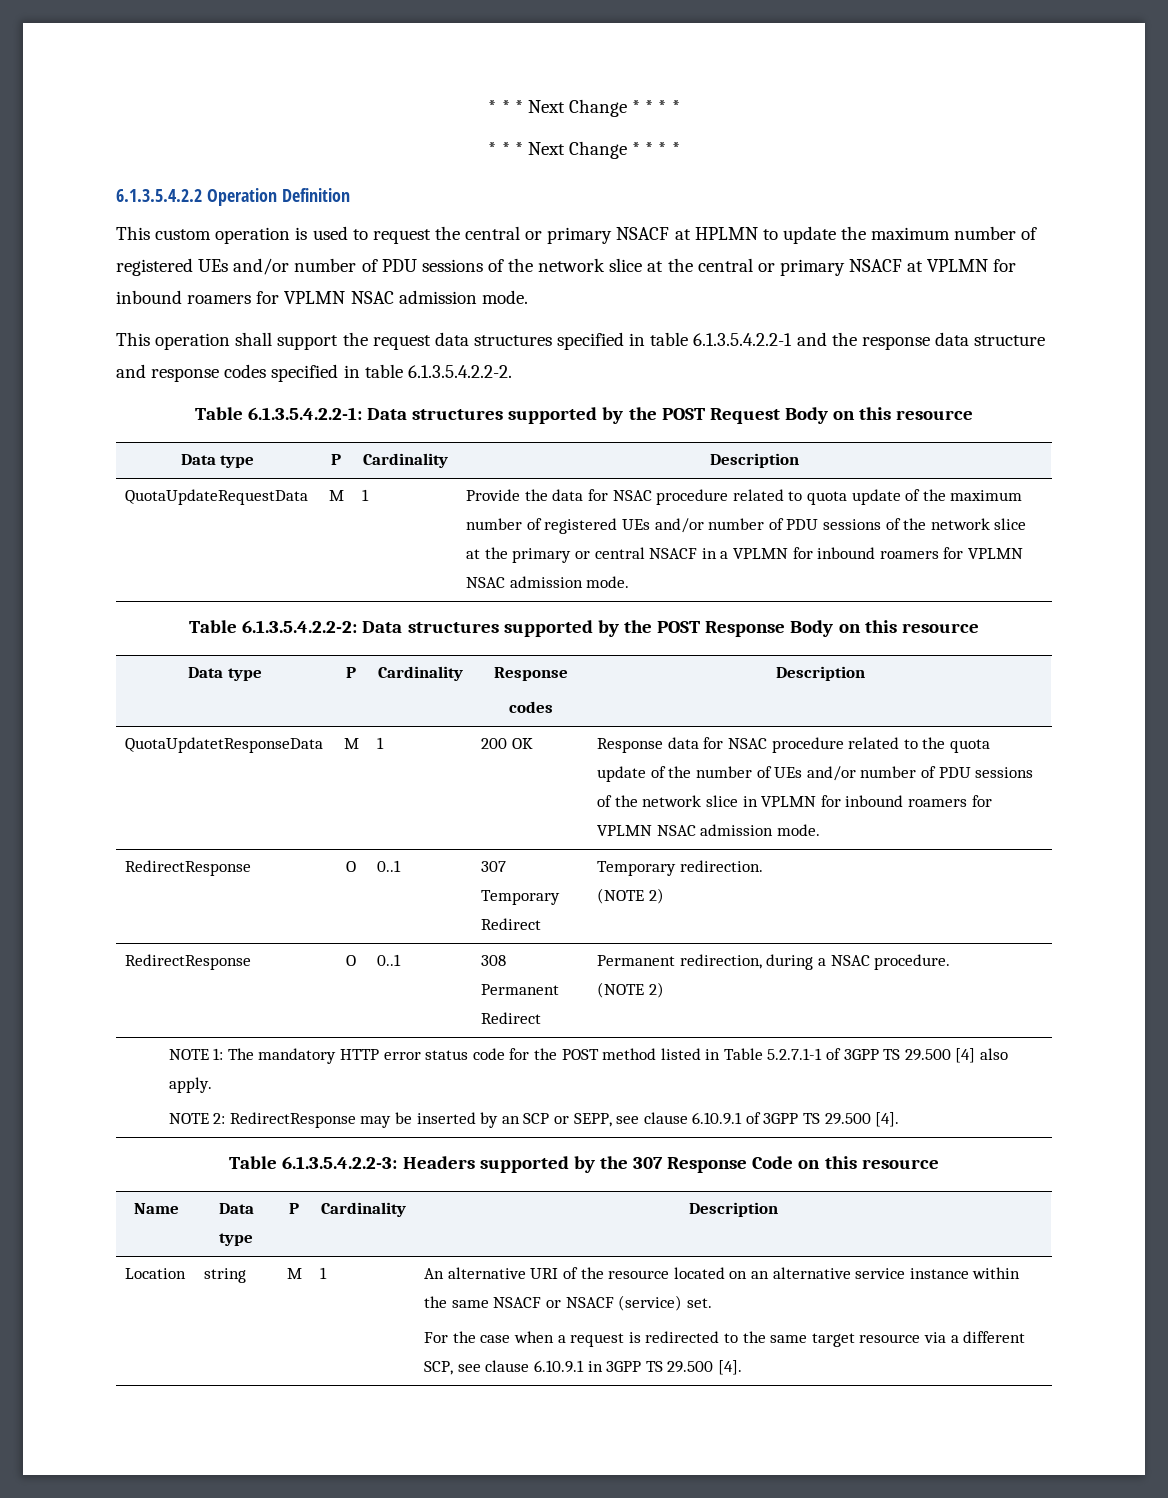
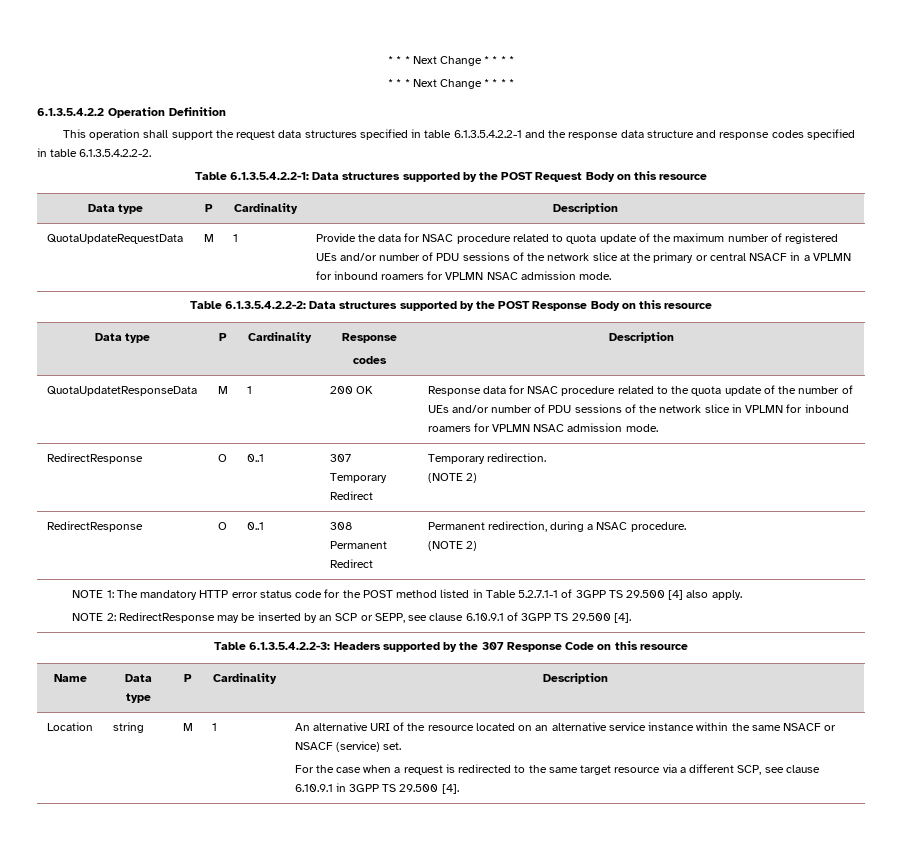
[116,226,1038,244] [116,258,1017,276] [116,290,528,304] // This custom operation is used to request the central or primary NSACF at HPLMN to update the maximum number of registered UEs and/or number of PDU sessions of the network slice at the central or primary NSACF at VPLMN for inbound roamers for VPLMN NSAC admission mode. -> (226, 111) none

